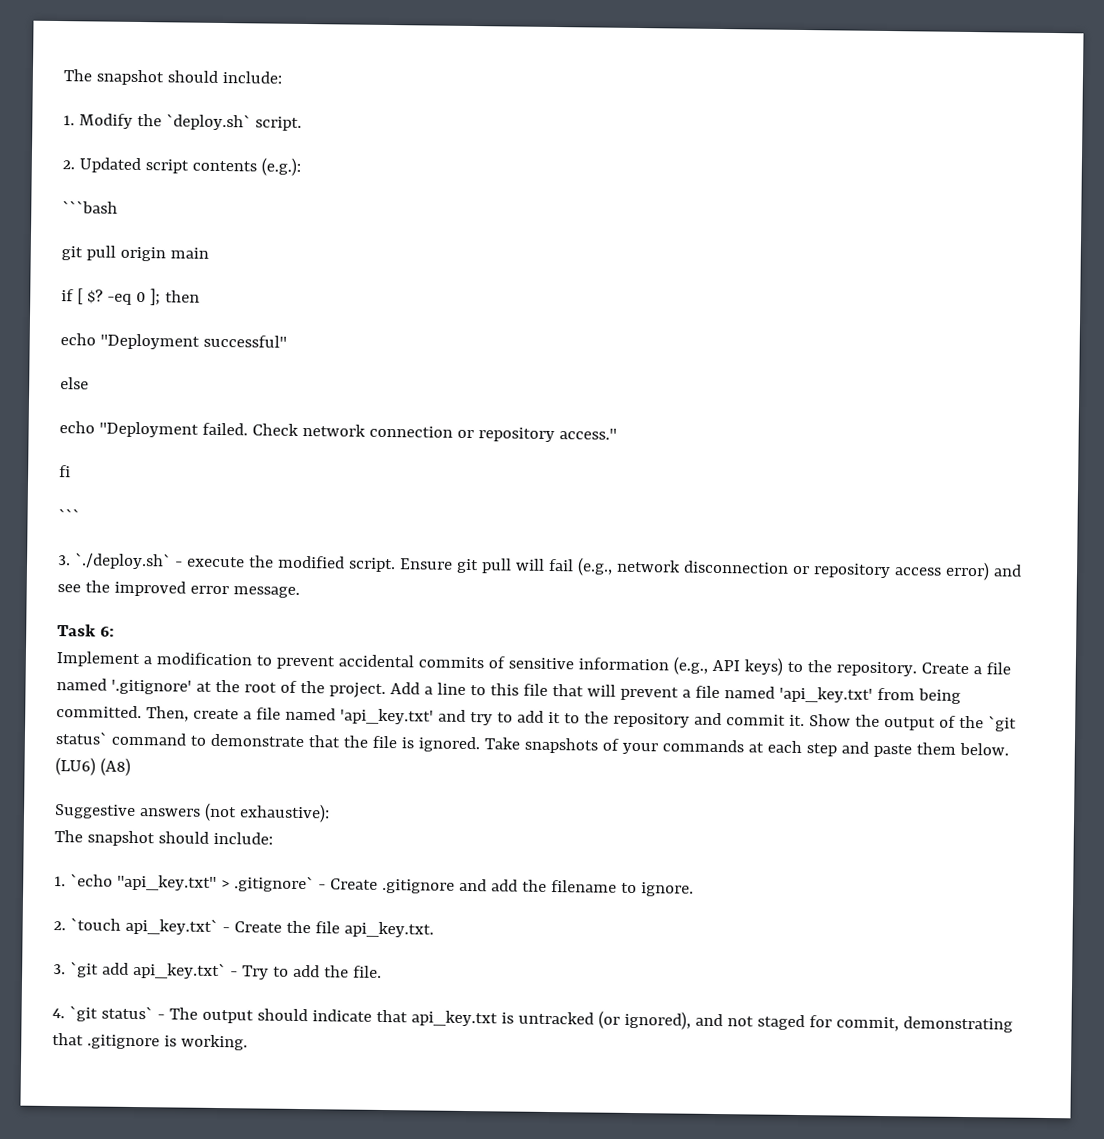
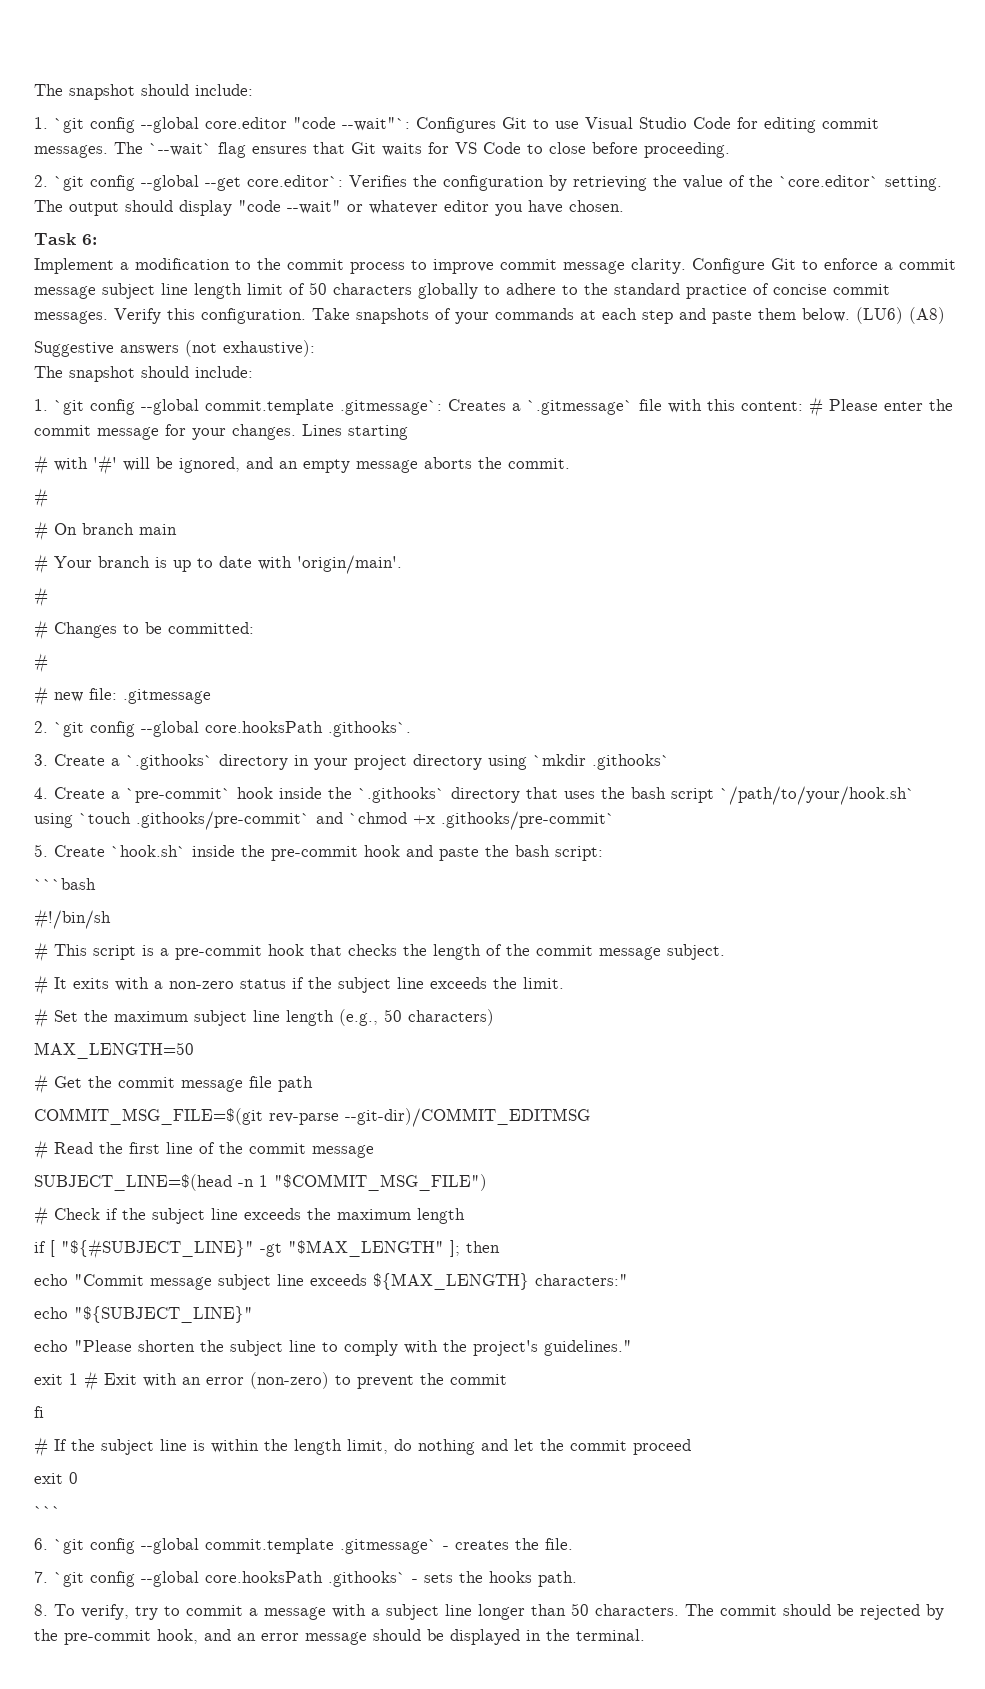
[63,69,282,86] [63,113,302,131] [62,157,301,176] [62,200,118,214] [61,245,209,262] [61,288,200,306] [60,333,287,350] [60,377,89,390] [59,421,617,443] [59,465,71,478] [58,508,80,522] [58,552,1022,581] [57,580,300,598] The snapshot should include: // 1. Modify the `deploy.sh` script. // 2. Updated script contents (e.g.): // ```bash // git pull origin main // if [ $? -eq 0 ]; then // echo "Deployment successful" // else // echo "Deployment failed. Check network connection or repository access." // fi // ``` // 3. `./deploy.sh` - execute the modified script. Ensure git pull will fail (e.g., network disconnection or repository access error) and see the improved error message. -> [34,84,253,100] [34,117,879,133] [34,142,730,158] [34,175,942,191] [34,200,624,216] The snapshot should include: // 1. `git config --global core.editor "code --wait"`: Configures Git to use Visual Studio Code for editing commit messages. The `--wait` flag ensures that Git waits for VS Code to close before proceeding. // 2. `git config --global --get core.editor`: Verifies the configuration by retrieving the value of the `core.editor` setting. The output should display "code --wait" or whatever editor you have chosen.
[275,654,1011,677] [56,678,961,704] [56,705,1017,732] [55,731,480,753] prevent accidental commits of sensitive information (e.g., API keys) to the repository. Create a file named '.gitignore' at the root of the project. Add a line to this file that will prevent a file named 'api_key.txt' from being committed. Then, create a file named 'api_key.txt' and try to add it to the repository and commit it. Show the output of the `git status` command to demonstrate that the file is ignored. -> [257,258,956,274] [34,282,890,299] [34,308,306,324] the commit process to improve commit message clarity. Configure Git to enforce a commit message subject line length limit of 50 characters globally to adhere to the standard practice of concise commit messages. Verify this configuration.
[69,873,694,897] [53,917,434,938] [53,961,382,980] [52,1005,1013,1033] [52,1033,248,1051] `echo "api_key.txt" > .gitignore` - Create .gitignore and add the filename to ignore. // 2. `touch api_key.txt` - Create the file api_key.txt. // 3. `git add api_key.txt` - Try to add the file. // 4. `git status` - The output should indicate that api_key.txt is untracked (or ignored), and not staged for commit, demonstrating that .gitignore is working. -> [54,397,953,417] [34,424,408,440] [34,455,570,475] [34,488,48,508] [34,521,177,541] [34,554,402,574] [34,587,48,607] [34,620,254,640] [34,653,48,673] [34,686,211,706] [34,721,411,737] [34,754,670,770] [34,786,915,805] [34,811,615,830] [34,844,603,861] [34,878,96,890] [34,909,111,929] [34,942,725,962] [34,975,564,995] [34,1008,494,1028] [34,1042,194,1059] [34,1074,313,1094] [34,1108,590,1127] [34,1140,374,1160] [34,1174,487,1191] [34,1206,465,1226] [34,1239,500,1259] [34,1273,628,1290] [34,1306,253,1323] [34,1340,632,1356] [34,1371,507,1391] [34,1406,44,1418] [34,1437,691,1457] [34,1472,78,1484] [34,1506,61,1517] [34,1538,573,1554] [34,1571,577,1587] [34,1603,944,1620] [34,1629,645,1645] `git config --global commit.template .gitmessage`: Creates a `.gitmessage` file with this content: # Please enter the commit message for your changes. Lines starting // # with '#' will be ignored, and an empty message aborts the commit. // # // # On branch main // # Your branch is up to date with 'origin/main'. // # // # Changes to be committed: // # // # new file: .gitmessage // 2. `git config --global core.hooksPath .githooks`. // 3. Create a `.githooks` directory in your project directory using `mkdir .githooks` // 4. Create a `pre-commit` hook inside the `.githooks` directory that uses the bash script `/path/to/your/hook.sh` using `touch .githooks/pre-commit` and `chmod +x .githooks/pre-commit` // 5. Create `hook.sh` inside the pre-commit hook and paste the bash script: // ```bash // #!/bin/sh // # This script is a pre-commit hook that checks the length of the commit message subject. // # It exits with a non-zero status if the subject line exceeds the limit. // # Set the maximum subject line length (e.g., 50 characters) // MAX_LENGTH=50 // # Get the commit message file path // COMMIT_MSG_FILE=$(git rev-parse --git-dir)/COMMIT_EDITMSG // # Read the first line of the commit message // SUBJECT_LINE=$(head -n 1 "$COMMIT_MSG_FILE") // # Check if the subject line exceeds the maximum length // if [ "${#SUBJECT_LINE}" -gt "$MAX_LENGTH" ]; then // echo "Commit message subject line exceeds ${MAX_LENGTH} characters:" // echo "${SUBJECT_LINE}" // echo "Please shorten the subject line to comply with the project's guidelines." // exit 1 # Exit with an error (non-zero) to prevent the commit // fi // # If the subject line is within the length limit, do nothing and let the commit proceed // exit 0 // ``` // 6. `git config --global commit.template .gitmessage` - creates the file. // 7. `git config --global core.hooksPath .githooks` - sets the hooks path. // 8. To verify, try to commit a message with a subject line longer than 50 characters. The commit should be rejected by the pre-commit hook, and an error message should be displayed in the terminal.

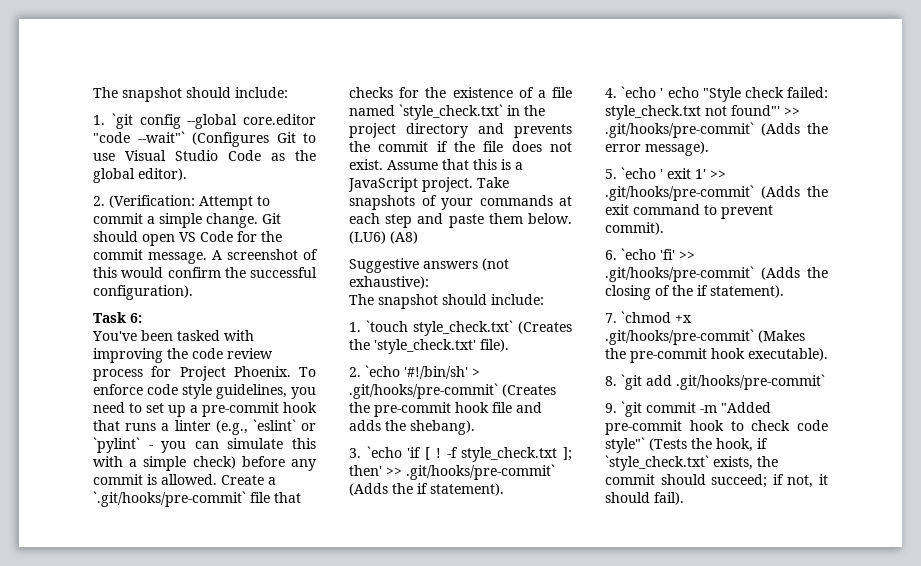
[342,117,496,133] --wait"`: Configures -> [137,131,269,147] --wait"` (Configures
[737,117,879,133] [34,142,730,158] [34,175,942,191] [34,200,624,216] [34,233,97,245] [34,258,956,274] [34,282,890,299] [34,308,306,324] for editing commit messages. The `--wait` flag ensures that Git waits for VS Code to close before proceeding. // 2. `git config --global --get core.editor`: Verifies the configuration by retrieving the value of the `core.editor` setting. The output should display "code --wait" or whatever editor you have chosen. // Task 6: // Implement a modification to the commit process to improve commit message clarity. Configure Git to enforce a commit message subject line length limit of 50 characters globally to adhere to the standard practice of concise commit messages. Verify this configuration. -> [271,150,316,161] [93,168,187,183] [93,195,270,210] [93,213,281,228] [93,231,282,246] [93,249,318,264] [93,267,317,278] [93,285,193,300] [93,312,142,323] [92,330,254,341] [93,348,273,363] [93,366,316,381] [93,384,316,399] [93,402,317,417] [93,419,316,435] [93,437,316,453] [93,456,316,471] [93,474,276,485] [93,491,301,507] [349,87,572,98] [349,104,545,120] [349,123,572,138] [349,141,572,152] [349,159,523,170] [348,177,473,192] as the global editor). // 2. (Verification: Attempt to commit a simple change. Git should open VS Code for the commit message. A screenshot of this would confirm the successful configuration). // Task 6: // You've been tasked with improving the code review process for Project Phoenix. To enforce code style guidelines, you need to set up a pre-commit hook that runs a linter (e.g., `eslint` or `pylint` - you can simulate this with a simple check) before any commit is allowed. Create a `.git/hooks/pre-commit` file that checks for the existence of a file named `style_check.txt` in the project directory and prevents the commit if the file does not exist. Assume that this is a JavaScript project.
[54,397,953,417] [34,424,408,440] [34,455,570,475] [34,488,48,508] [34,521,177,541] [34,554,402,574] [34,587,48,607] [34,620,254,640] [34,653,48,673] [34,686,211,706] [34,721,411,737] [34,754,670,770] [34,786,915,805] [34,811,615,830] [34,844,603,861] [34,878,96,890] [34,909,111,929] [34,942,725,962] [34,975,564,995] [34,1008,494,1028] [34,1042,194,1059] [34,1074,313,1094] [34,1108,590,1127] [34,1140,374,1160] [34,1174,487,1191] [34,1206,465,1226] [34,1239,500,1259] [34,1273,628,1290] [34,1306,253,1323] [34,1340,632,1356] [34,1371,507,1391] [34,1406,44,1418] [34,1437,691,1457] [34,1472,78,1484] [34,1506,61,1517] [34,1538,573,1554] [34,1571,577,1587] [34,1603,944,1620] [34,1629,645,1645] `git config --global commit.template .gitmessage`: Creates a `.gitmessage` file with this content: # Please enter the commit message for your changes. Lines starting // # with '#' will be ignored, and an empty message aborts the commit. // # // # On branch main // # Your branch is up to date with 'origin/main'. // # // # Changes to be committed: // # // # new file: .gitmessage // 2. `git config --global core.hooksPath .githooks`. // 3. Create a `.githooks` directory in your project directory using `mkdir .githooks` // 4. Create a `pre-commit` hook inside the `.githooks` directory that uses the bash script `/path/to/your/hook.sh` using `touch .githooks/pre-commit` and `chmod +x .githooks/pre-commit` // 5. Create `hook.sh` inside the pre-commit hook and paste the bash script: // ```bash // #!/bin/sh // # This script is a pre-commit hook that checks the length of the commit message subject. // # It exits with a non-zero status if the subject line exceeds the limit. // # Set the maximum subject line length (e.g., 50 characters) // MAX_LENGTH=50 // # Get the commit message file path // COMMIT_MSG_FILE=$(git rev-parse --git-dir)/COMMIT_EDITMSG // # Read the first line of the commit message // SUBJECT_LINE=$(head -n 1 "$COMMIT_MSG_FILE") // # Check if the subject line exceeds the maximum length // if [ "${#SUBJECT_LINE}" -gt "$MAX_LENGTH" ]; then // echo "Commit message subject line exceeds ${MAX_LENGTH} characters:" // echo "${SUBJECT_LINE}" // echo "Please shorten the subject line to comply with the project's guidelines." // exit 1 # Exit with an error (non-zero) to prevent the commit // fi // # If the subject line is within the length limit, do nothing and let the commit proceed // exit 0 // ``` // 6. `git config --global commit.template .gitmessage` - creates the file. // 7. `git config --global core.hooksPath .githooks` - sets the hooks path. // 8. To verify, try to commit a message with a subject line longer than 50 characters. The commit should be rejected by the pre-commit hook, and an error message should be displayed in the terminal. -> [366,320,572,336] [349,339,509,354] [349,365,480,379] [349,383,556,399] [349,402,542,417] [349,420,475,435] [349,446,572,462] [349,464,555,480] [349,483,504,496] [605,86,828,102] [605,105,800,120] [605,122,828,138] [605,141,709,156] [605,167,726,179] [605,185,828,201] [605,204,773,219] [605,222,664,235] [605,248,695,260] [605,266,828,282] [605,285,784,300] [605,311,692,323] [605,329,805,345] [605,348,828,363] [605,374,825,390] [605,401,771,417] [605,420,828,435] [605,437,768,453] [605,455,778,471] [605,474,828,488] [605,492,684,505] `touch style_check.txt` (Creates the 'style_check.txt' file). // 2. `echo '#!/bin/sh' > .git/hooks/pre-commit` (Creates the pre-commit hook file and adds the shebang). // 3. `echo 'if [ ! -f style_check.txt ]; then' >> .git/hooks/pre-commit` (Adds the if statement). // 4. `echo ' echo "Style check failed: style_check.txt not found"' >> .git/hooks/pre-commit` (Adds the error message). // 5. `echo ' exit 1' >> .git/hooks/pre-commit` (Adds the exit command to prevent commit). // 6. `echo 'fi' >> .git/hooks/pre-commit` (Adds the closing of the if statement). // 7. `chmod +x .git/hooks/pre-commit` (Makes the pre-commit hook executable). // 8. `git add .git/hooks/pre-commit` // 9. `git commit -m "Added pre-commit hook to check code style"` (Tests the hook, if `style_check.txt` exists, the commit should succeed; if not, it should fail).

